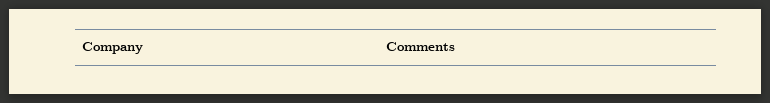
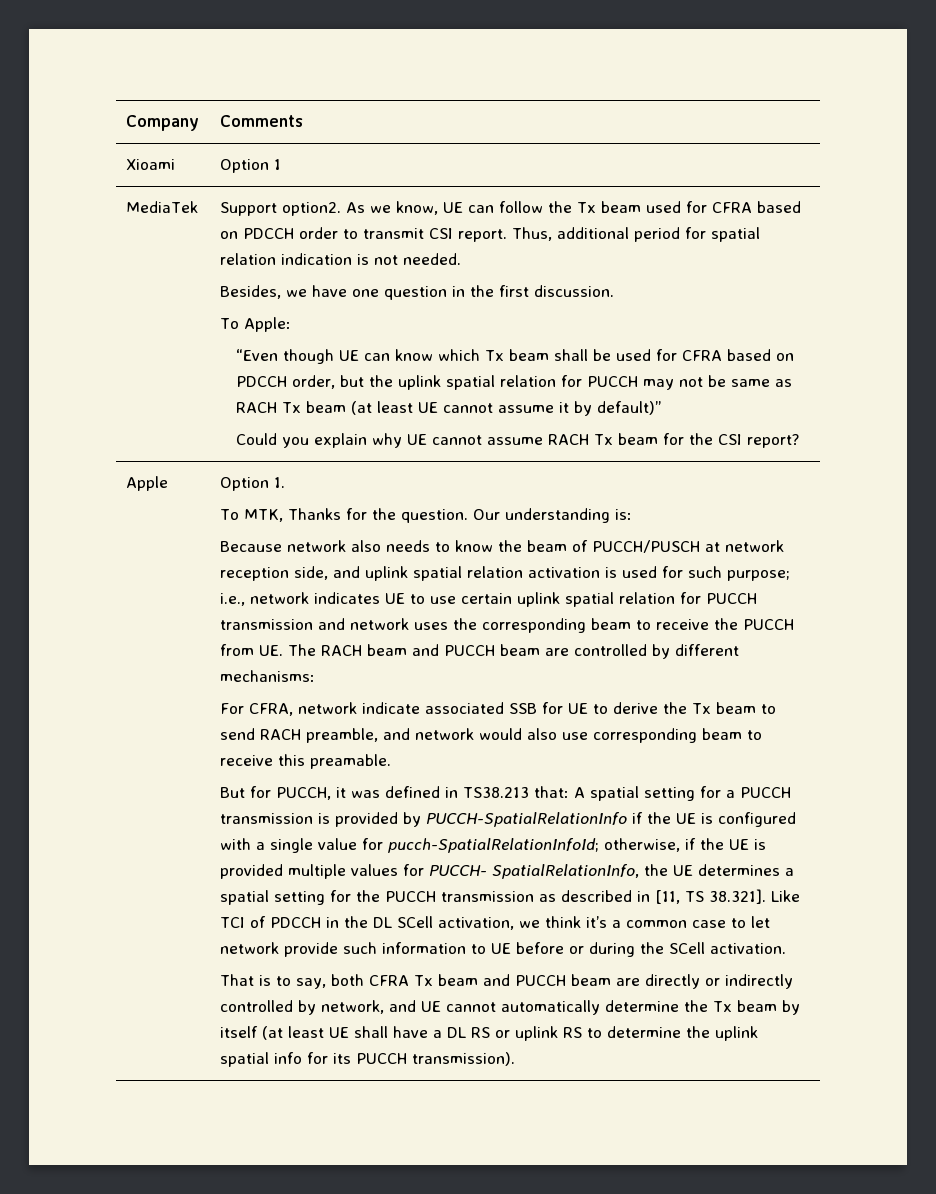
(456, 46) none -> [126,159,176,170] [220,159,282,173] [126,201,199,213] [220,201,802,216] [220,227,761,242] [220,253,462,265] [220,285,615,300] [220,317,292,332] [235,349,794,364] [235,375,792,390] [235,401,661,416] [235,433,799,448] [126,476,169,491] [220,477,286,491] [220,508,633,523] [220,540,785,553] [220,566,791,581] [220,592,758,607] [220,618,795,633] [220,644,740,659] [220,670,316,682] [220,702,777,716] [220,728,763,743] [220,754,392,769] [220,786,792,801] [220,812,797,827] [220,838,767,853] [220,864,795,879] [220,889,801,905] [220,916,771,930] [220,942,787,957] [220,974,794,989] [220,1000,801,1015] [220,1026,759,1041] [220,1052,516,1067] // Xioami | Option 1 // MediaTek | Support option2. As we know, UE can follow the Tx beam used for CFRA based on PDCCH order to transmit CSI report. Thus, additional period for spatial relation indication is not needed. // Besides, we have one question in the first discussion. // To Apple: // “Even though UE can know which Tx beam shall be used for CFRA based on PDCCH order, but the uplink spatial relation for PUCCH may not be same as RACH Tx beam (at least UE cannot assume it by default)” // Could you explain why UE cannot assume RACH Tx beam for the CSI report? // Apple | Option 1. // To MTK, Thanks for the question. Our understanding is: // Because network also needs to know the beam of PUCCH/PUSCH at network reception side, and uplink spatial relation activation is used for such purpose; i.e., network indicates UE to use certain uplink spatial relation for PUCCH transmission and network uses the corresponding beam to receive the PUCCH from UE. The RACH beam and PUCCH beam are controlled by different mechanisms: // For CFRA, network indicate associated SSB for UE to derive the Tx beam to send RACH preamble, and network would also use corresponding beam to receive this preamable. // But for PUCCH, it was defined in TS38.213 that: A spatial setting for a PUCCH transmission is provided by PUCCH-SpatialRelationInfo if the UE is configured with a single value for pucch-SpatialRelationInfoId; otherwise, if the UE is provided multiple values for PUCCH- SpatialRelationInfo, the UE determines a spatial setting for the PUCCH transmission as described in [11, TS 38.321]. Like TCI of PDCCH in the DL SCell activation, we think it’s a common case to let network provide such information to UE before or during the SCell activation. // That is to say, both CFRA Tx beam and PUCCH beam are directly or indirectly controlled by network, and UE cannot automatically determine the Tx beam by itself (at least UE shall have a DL RS or uplink RS to determine the uplink spatial info for its PUCCH transmission).

